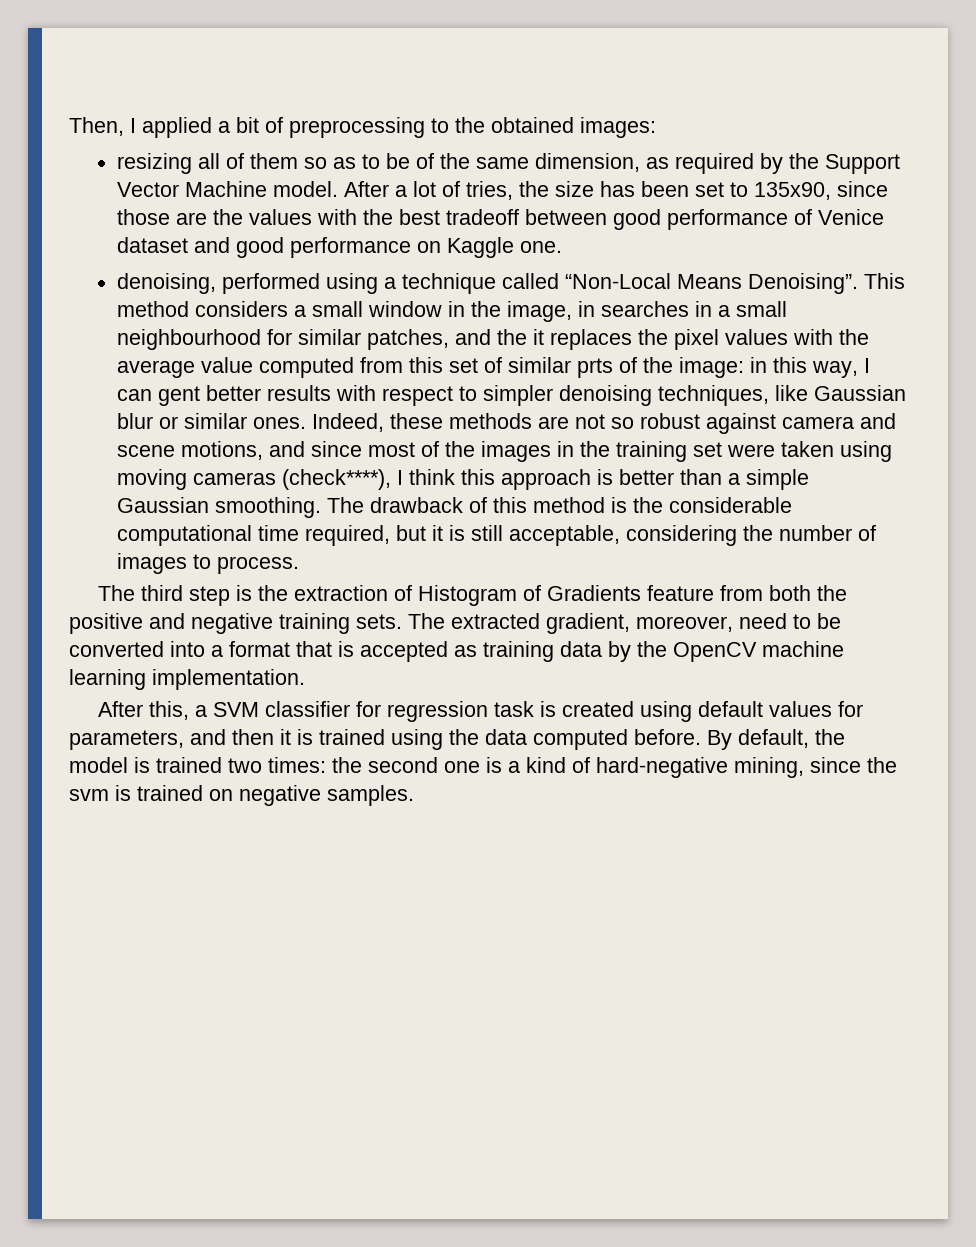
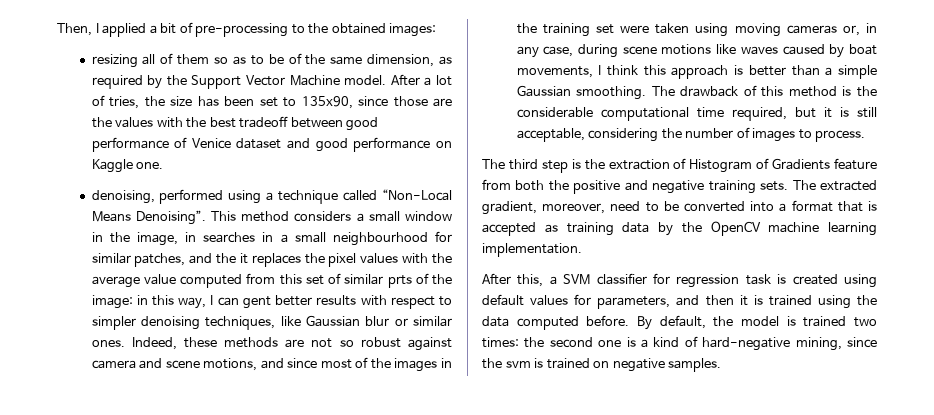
[289,117,425,138] preprocessing -> [195,23,289,37] pre-processing
[282,469,392,490] (check****), -> [842,23,877,36] [516,44,877,58] [516,66,593,78] or, in any case, during scene motions like waves caused by boat movements,

